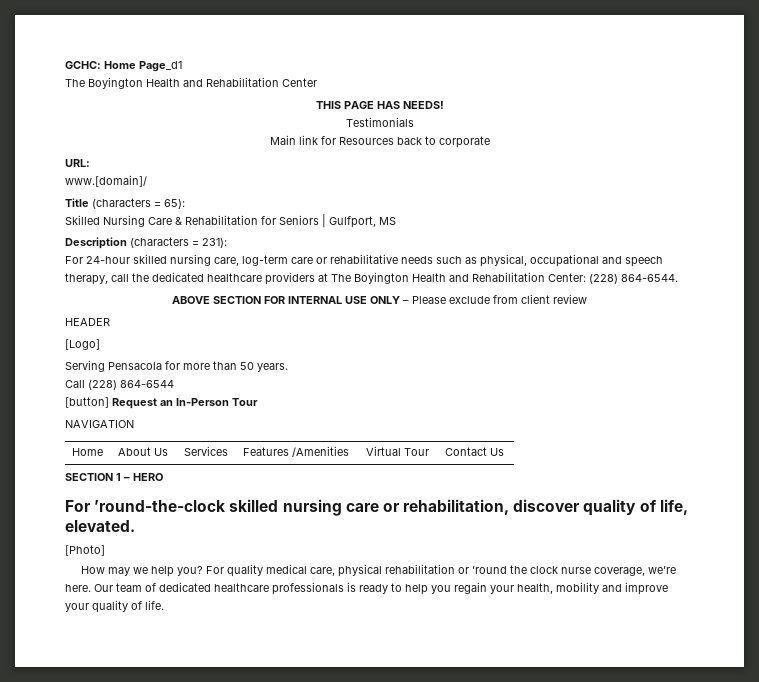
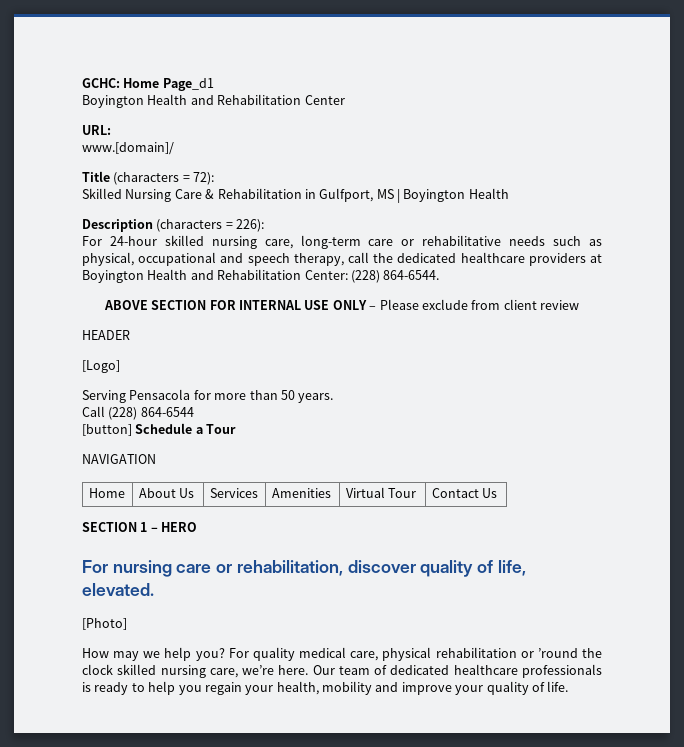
[65,79,85,87] The -> (214, 84) none
[315,101,444,109] [345,117,414,127] [269,135,490,148] // THIS PAGE HAS NEEDS! // Testimonials // Main link for Resources back to corporate -> (345, 100) none
[164,199,185,209] 65): -> [193,172,215,185] 72):
[261,214,326,228] for Seniors | -> [304,189,316,199] in
(396, 221) none -> [397,188,509,203] | Boyington Health
[202,238,227,248] 231): -> [236,219,265,232] 226):
[242,255,288,266] log-term -> [300,235,361,249] long-term
[331,274,351,282] The -> (602, 258) none
[112,398,229,409] Request an In-Person -> [135,423,203,434] Schedule a
[243,446,350,457] Features /Amenities -> [271,488,331,498] Amenities
[94,499,279,512] ’round-the-clock skilled -> (108, 566) none
[561,567,646,576] nurse coverage, -> [117,664,238,678] skilled nursing care,

